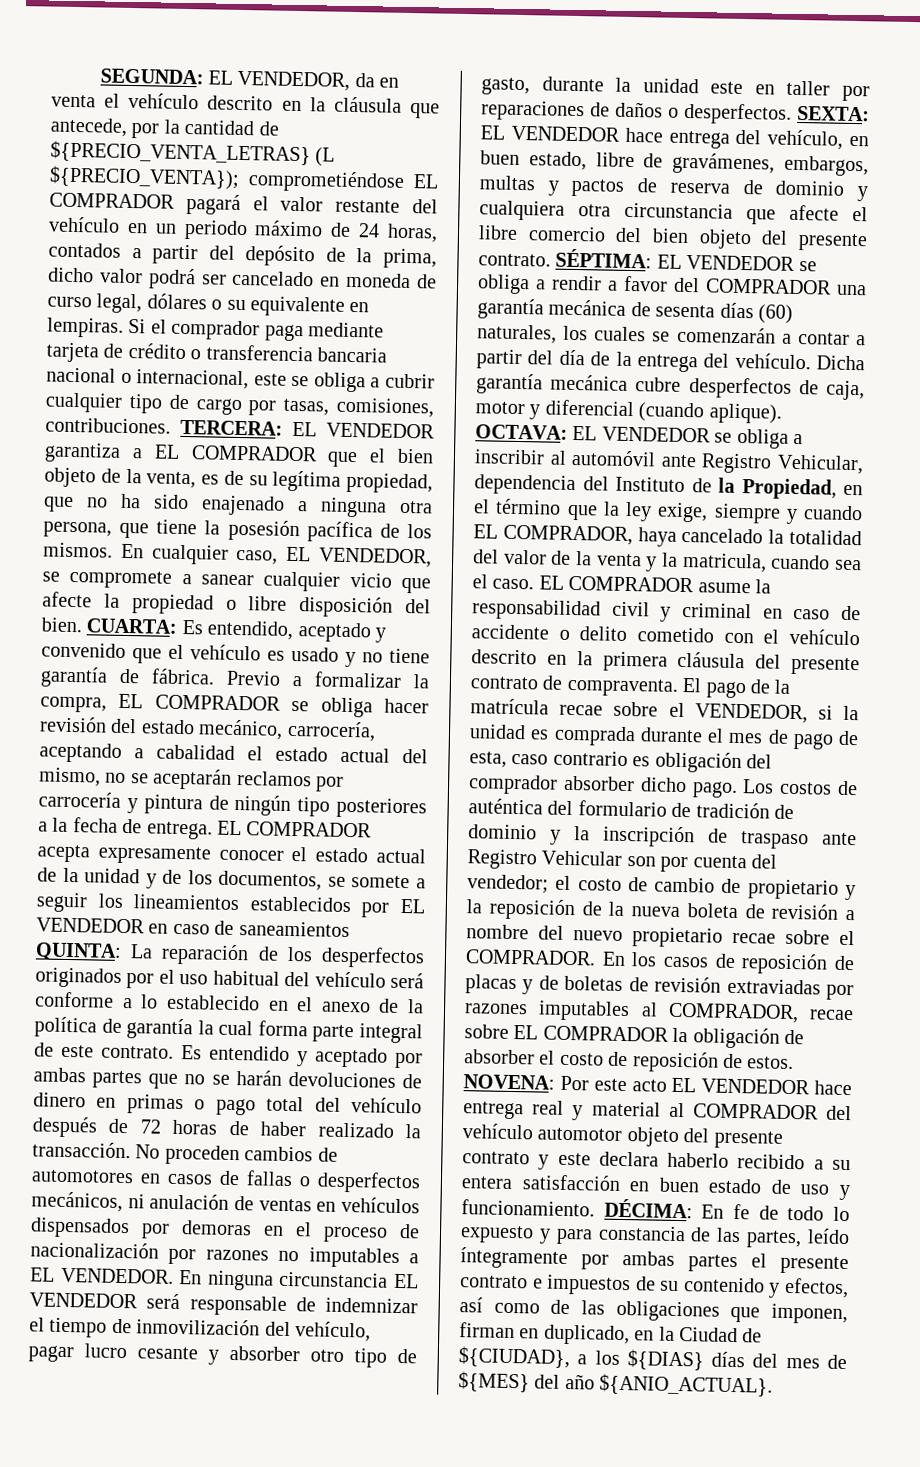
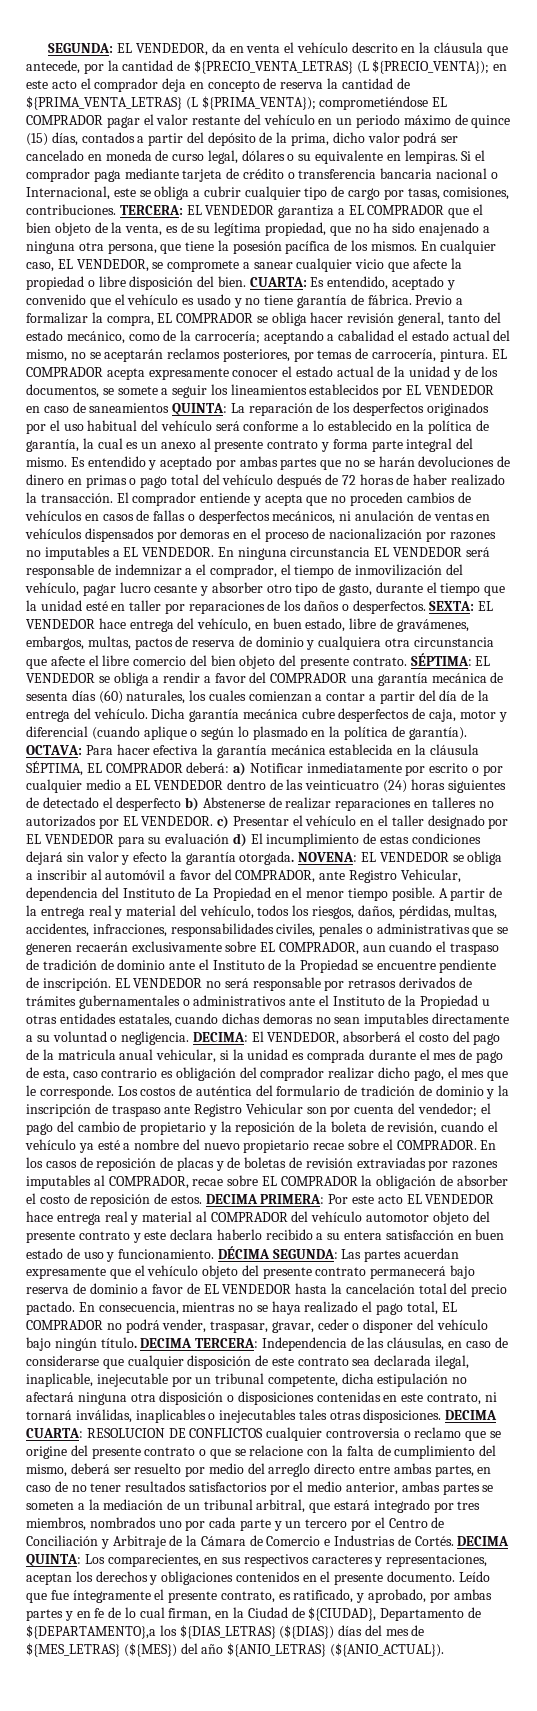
(240, 177) none -> [493,64,508,71] [26,78,410,92] [26,96,316,110] en este acto el comprador deja en concepto de reserva la cantidad de ${PRIMA_VENTA_LETRAS} (L ${PRIMA_VENTA});
[185,193,241,215] pagará -> [106,116,140,128] pagar
[358,223,438,243] 24 horas, -> [471,115,511,128] [26,132,78,146] quince (15) días,
[136,369,250,390] internacional, -> [26,186,110,200] Internacional,
(107, 724) none -> [398,312,480,326] general, tanto
[286,720,376,742] carrocería, -> [128,330,260,344] como de la carrocería;
[315,776,344,792] [38,791,427,819] [38,817,213,840] por carrocería y pintura de ningún tipo posteriores a la fecha de entrega. -> [222,348,488,362] posteriores, por temas de carrocería, pintura.
[296,997,424,1014] [34,1016,194,1040] el anexo de la política de garantía -> [413,420,489,434] [26,439,79,452] la política de garantía,
[257,1020,423,1044] [34,1042,174,1059] forma parte integral de este contrato. -> [126,438,474,452] [26,457,67,467] es un anexo al presente contrato y forma parte integral del mismo.
[135,1144,161,1159] No -> [116,492,347,506] El comprador entiende y acepta que no
[31,1169,134,1184] automotores -> [25,510,82,521] vehículos
(418, 1305) none -> [185,564,277,578] a el comprador,
[615,77,744,94] la unidad este -> [426,582,506,596] [26,600,108,611] el tiempo que la unidad esté
(610, 109) none -> [284,600,302,611] los
[479,175,559,196] multas y -> [87,636,131,650] multas,
[652,326,776,344] se comenzarán -> [248,691,312,702] comienzan
[708,403,782,424] [475,424,568,440] aplique). OCTAVA: -> [143,726,467,740] [26,744,479,758] [26,761,503,776] [26,779,506,793] [26,797,494,811] [26,815,509,829] [26,833,481,847] [26,851,358,865] aplique o según lo plasmado en la política de garantía). OCTAVA: Para hacer efectiva la garantía mecánica establecida en la cláusula SÉPTIMA, EL COMPRADOR deberá: a) Notificar inmediatamente por escrito o por cualquier medio a EL VENDEDOR dentro de las veinticuatro (24) horas siguientes de detectado el desperfecto b) Abstenerse de realizar reparaciones en talleres no autorizados por EL VENDEDOR. c) Presentar el vehículo en el taller designado por EL VENDEDOR para su evaluación d) El incumplimiento de estas condiciones dejará sin valor y efecto la garantía otorgada. NOVENA:
(657, 458) none -> [169,869,316,883] a favor del COMPRADOR,
[718,477,863,500] [473,498,863,525] [473,524,862,547] [473,549,862,573] [472,574,771,594] [472,599,862,622] [471,624,860,646] [471,649,860,676] [470,675,792,699] [470,698,808,724] la Propiedad, en el término que la ley exige, siempre y cuando EL COMPRADOR, haya cancelado la totalidad del valor de la venta y la matricula, cuando sea el caso. EL COMPRADOR asume la responsabilidad civil y criminal en caso de accidente o delito cometido con el vehículo descrito en la primera cláusula del presente contrato de compraventa. El pago de la matrícula recae sobre el VENDEDOR, -> [195,887,503,901] [26,905,498,919] [26,923,509,937] [26,941,500,955] [26,959,497,973] [26,977,472,991] [26,995,490,1009] [26,1013,510,1027] [26,1031,501,1045] [26,1049,217,1063] La Propiedad en el menor tiempo posible. A partir de la entrega real y material del vehículo, todos los riesgos, daños, pérdidas, multas, accidentes, infracciones, responsabilidades civiles, penales o administrativas que se generen recaerán exclusivamente sobre EL COMPRADOR, aun cuando el traspaso de tradición de dominio ante el Instituto de la Propiedad se encuentre pendiente de inscripción. EL VENDEDOR no será responsable por retrasos derivados de trámites gubernamentales o administrativos ante el Instituto de la Propiedad u otras entidades estatales, cuando dichas demoras no sean imputables directamente a su voluntad o negligencia. DECIMA: El VENDEDOR, absorberá el costo del pago de la matricula anual vehicular,
[563,775,738,798] absorber dicho pago. -> [328,1067,509,1081] [26,1085,114,1099] realizar dicho pago, el mes que le corresponde.
[577,877,648,892] costo de -> [26,1121,74,1135] pago del
[631,906,680,917] nueva -> (328, 1126) none
[771,903,839,920] revisión -> [387,1121,498,1135] [25,1139,120,1153] revisión, cuando el vehículo ya esté
[463,1074,555,1090] NOVENA: -> [205,1194,325,1204] DECIMA PRIMERA:
[603,1198,851,1222] [460,1225,850,1249] [460,1247,849,1275] [460,1274,849,1299] [459,1297,848,1325] [459,1322,630,1346] DÉCIMA: En fe de todo lo expuesto y para constancia de las partes, leído íntegramente por ambas partes el presente contrato e impuestos de su contenido y efectos, así como de las obligaciones que imponen, firman en duplicado, -> [217,1246,460,1262] [26,1265,476,1279] [26,1283,508,1297] [26,1301,457,1315] [26,1319,488,1333] [26,1337,508,1351] [26,1355,470,1369] [26,1373,468,1387] [26,1391,497,1405] [26,1409,498,1423] [26,1427,502,1441] [26,1445,497,1459] [26,1463,492,1477] [26,1481,494,1495] [26,1499,481,1513] [26,1517,445,1531] [26,1535,510,1549] [26,1554,488,1567] [26,1571,490,1585] [26,1589,492,1603] [26,1607,212,1621] DÉCIMA SEGUNDA: Las partes acuerdan expresamente que el vehículo objeto del presente contrato permanecerá bajo reserva de dominio a favor de EL VENDEDOR hasta la cancelación total del precio pactado. En consecuencia, mientras no se haya realizado el pago total, EL COMPRADOR no podrá vender, traspasar, gravar, ceder o disponer del vehículo bajo ningún título. DECIMA TERCERA: Independencia de las cláusulas, en caso de considerarse que cualquier disposición de este contrato sea declarada ilegal, inaplicable, inejecutable por un tribunal competente, dicha estipulación no afectará ninguna otra disposición o disposiciones contenidas en este contrato, ni tornará inválidas, inaplicables o inejecutables tales otras disposiciones. DECIMA CUARTA: RESOLUCION DE CONFLICTOS cualquier controversia o reclamo que se origine del presente contrato o que se relacione con la falta de cumplimiento del mismo, deberá ser resuelto por medio del arreglo directo entre ambas partes, en caso de no tener resultados satisfactorios por el medio anterior, ambas partes se someten a la mediación de un tribunal arbitral, que estará integrado por tres miembros, nombrados uno por cada parte y un tercero por el Centro de Conciliación y Arbitraje de la Cámara de Comercio e Industrias de Cortés. DECIMA QUINTA: Los comparecientes, en sus respectivos caracteres y representaciones, aceptan los derechos y obligaciones contenidos en el presente documento. Leído que fue íntegramente el presente contrato, es ratificado, y aprobado, por ambas partes y en fe de lo cual firman,
[577,1349,847,1371] [458,1371,774,1397] a los ${DIAS} días del mes de ${MES} del año ${ANIO_ACTUAL}. -> [380,1607,481,1621] [26,1625,425,1639] [26,1643,444,1657] Departamento de ${DEPARTAMENTO},a los ${DIAS_LETRAS} (${DIAS}) días del mes de ${MES_LETRAS} (${MES}) del año ${ANIO_LETRAS} (${ANIO_ACTUAL}).

